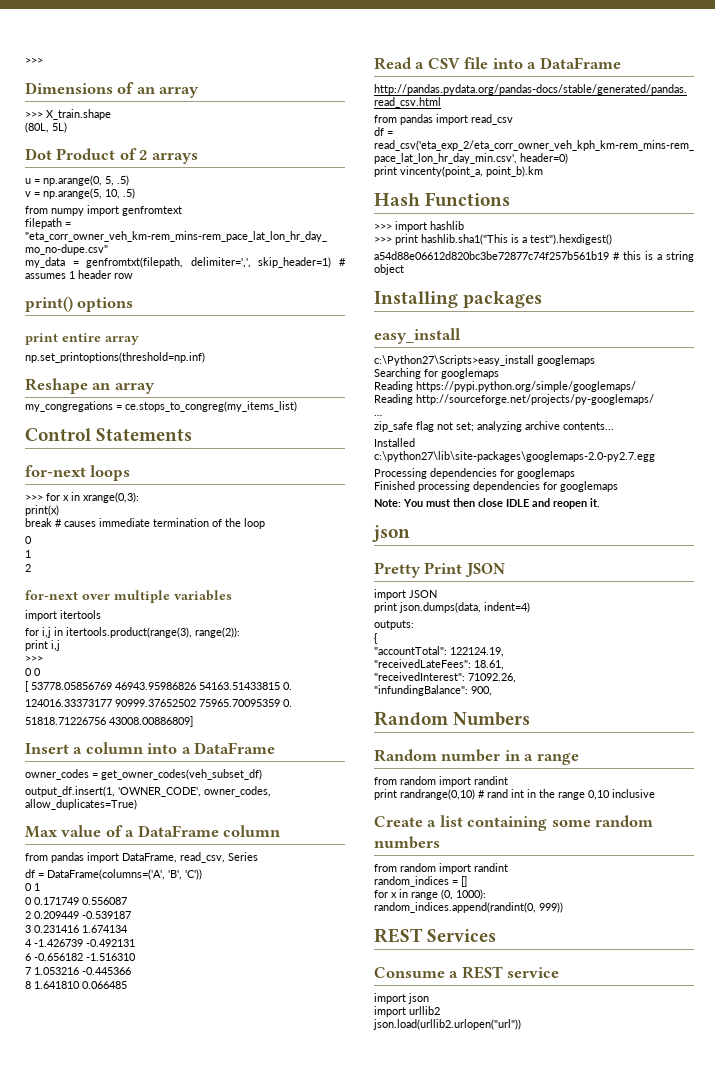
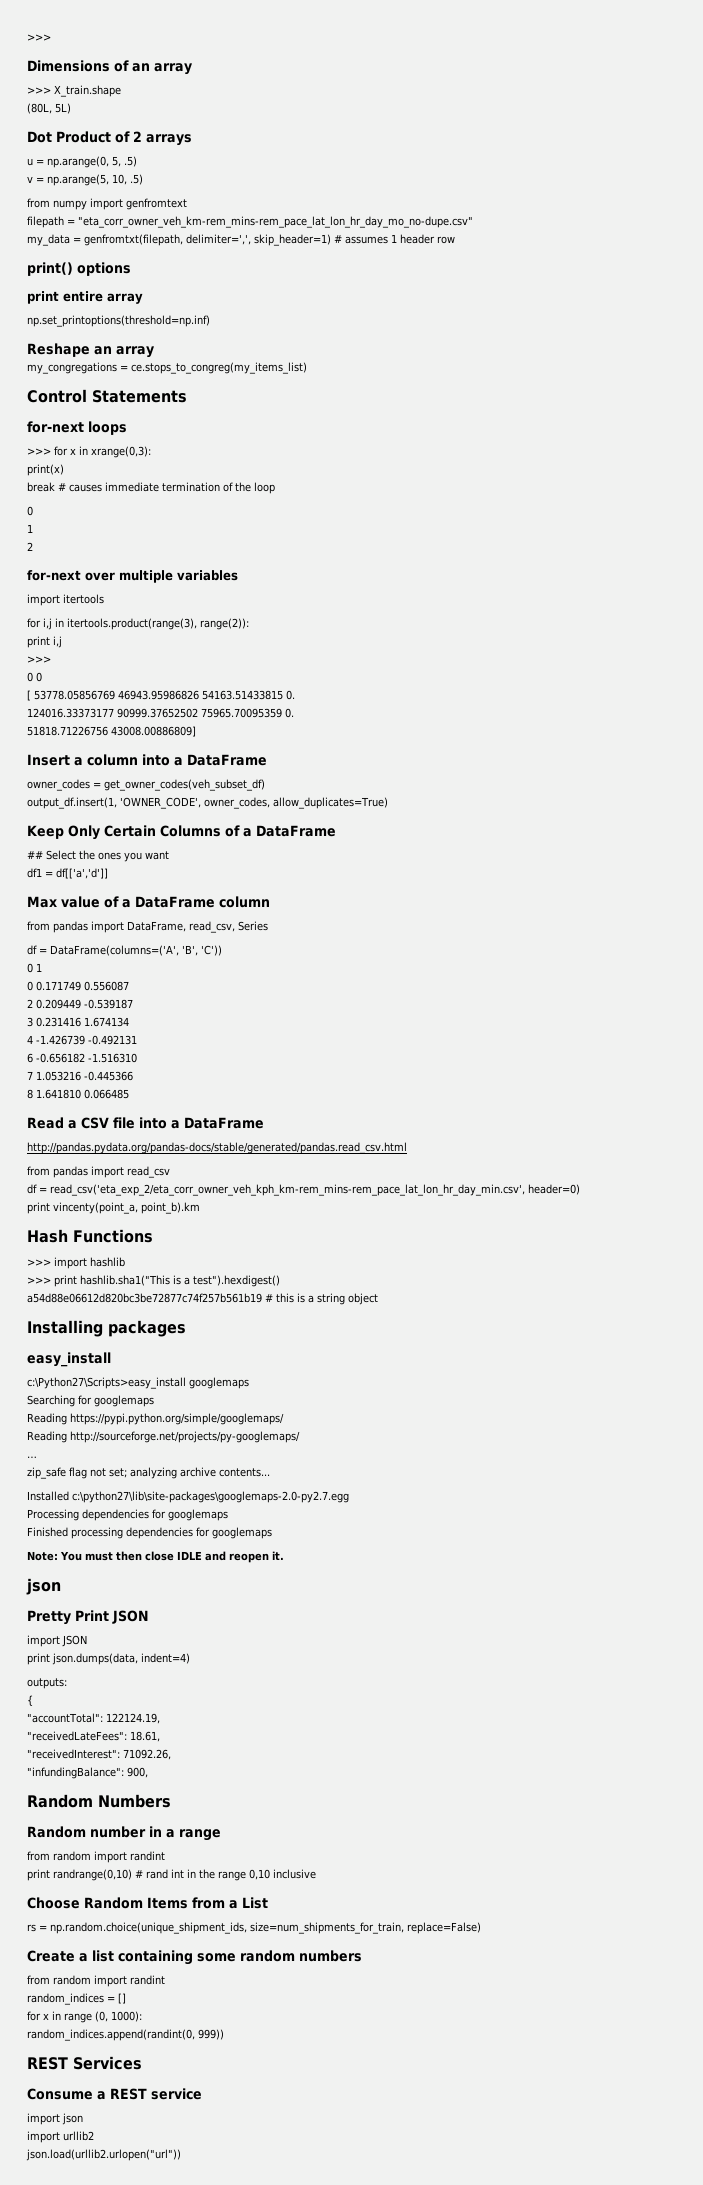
(137, 804) none -> [27,825,336,840] [27,850,169,862] [27,868,108,879] // Keep Only Certain Columns of a DataFrame // ## Select the ones you want // df1 = df[['a','d']]
(655, 793) none -> [27,1897,268,1909] [27,1922,481,1934] // Choose Random Items from a List // rs = np.random.choice(unique_shipment_ids, size=num_shipments_for_train, replace=False)

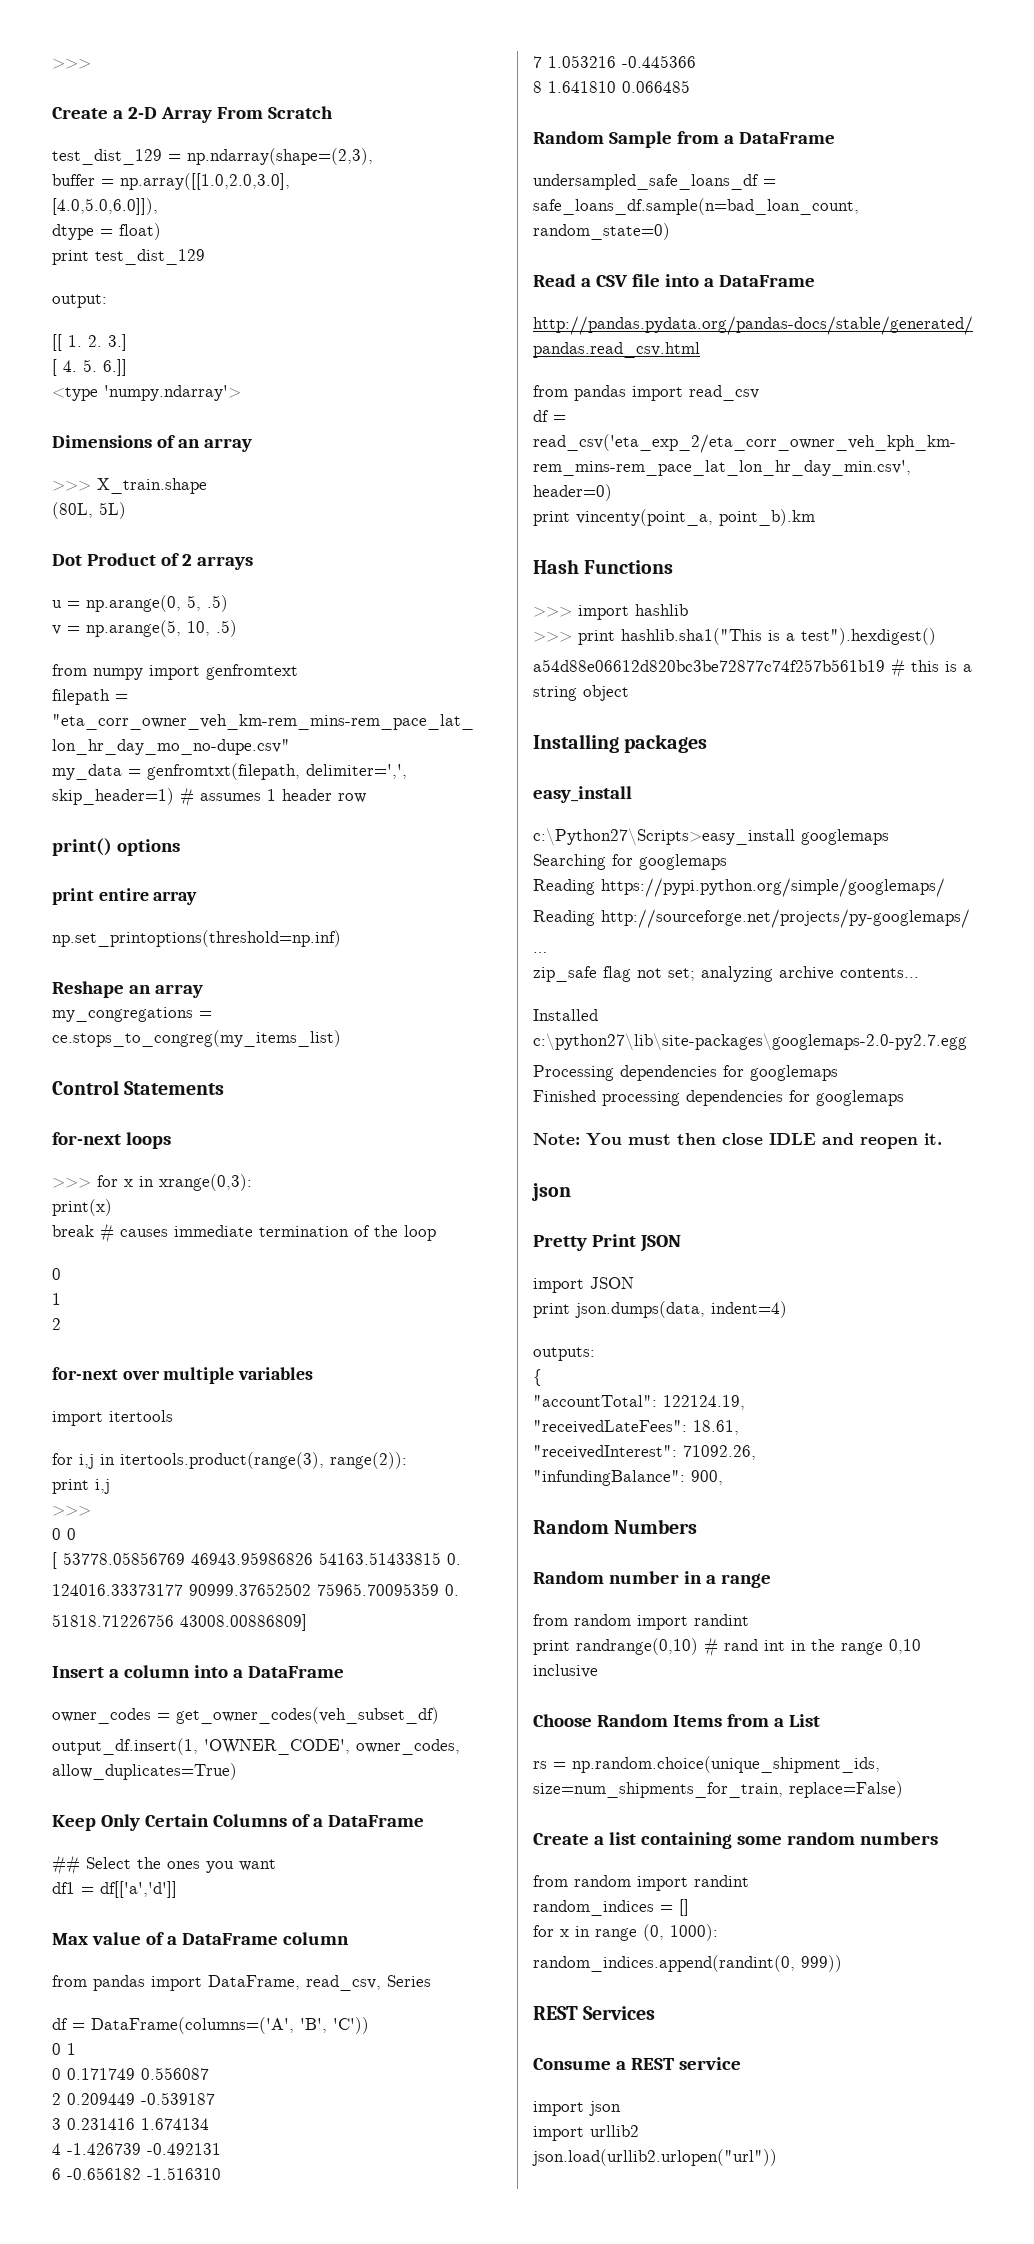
[27,34,51,41] >>> -> [52,59,91,69] [52,106,333,123] [52,148,373,165] [52,173,290,190] [52,198,158,215] [52,223,161,240] [52,249,205,265] [52,294,107,308] [52,334,127,351] [52,359,127,376] [52,385,241,401] >>> // Create a 2-D Array From Scratch // test_dist_129 = np.ndarray(shape=(2,3), // buffer = np.array([[1.0,2.0,3.0], // [4.0,5.0,6.0]]), // dtype = float) // print test_dist_129 // output: // [[ 1. 2. 3.] // [ 4. 5. 6.]] // <type 'numpy.ndarray'>
(129, 1094) none -> [533,131,835,148] [533,174,776,190] [533,198,859,215] [533,223,670,240] // Random Sample from a DataFrame // undersampled_safe_loans_df = safe_loans_df.sample(n=bad_loan_count, random_state=0)

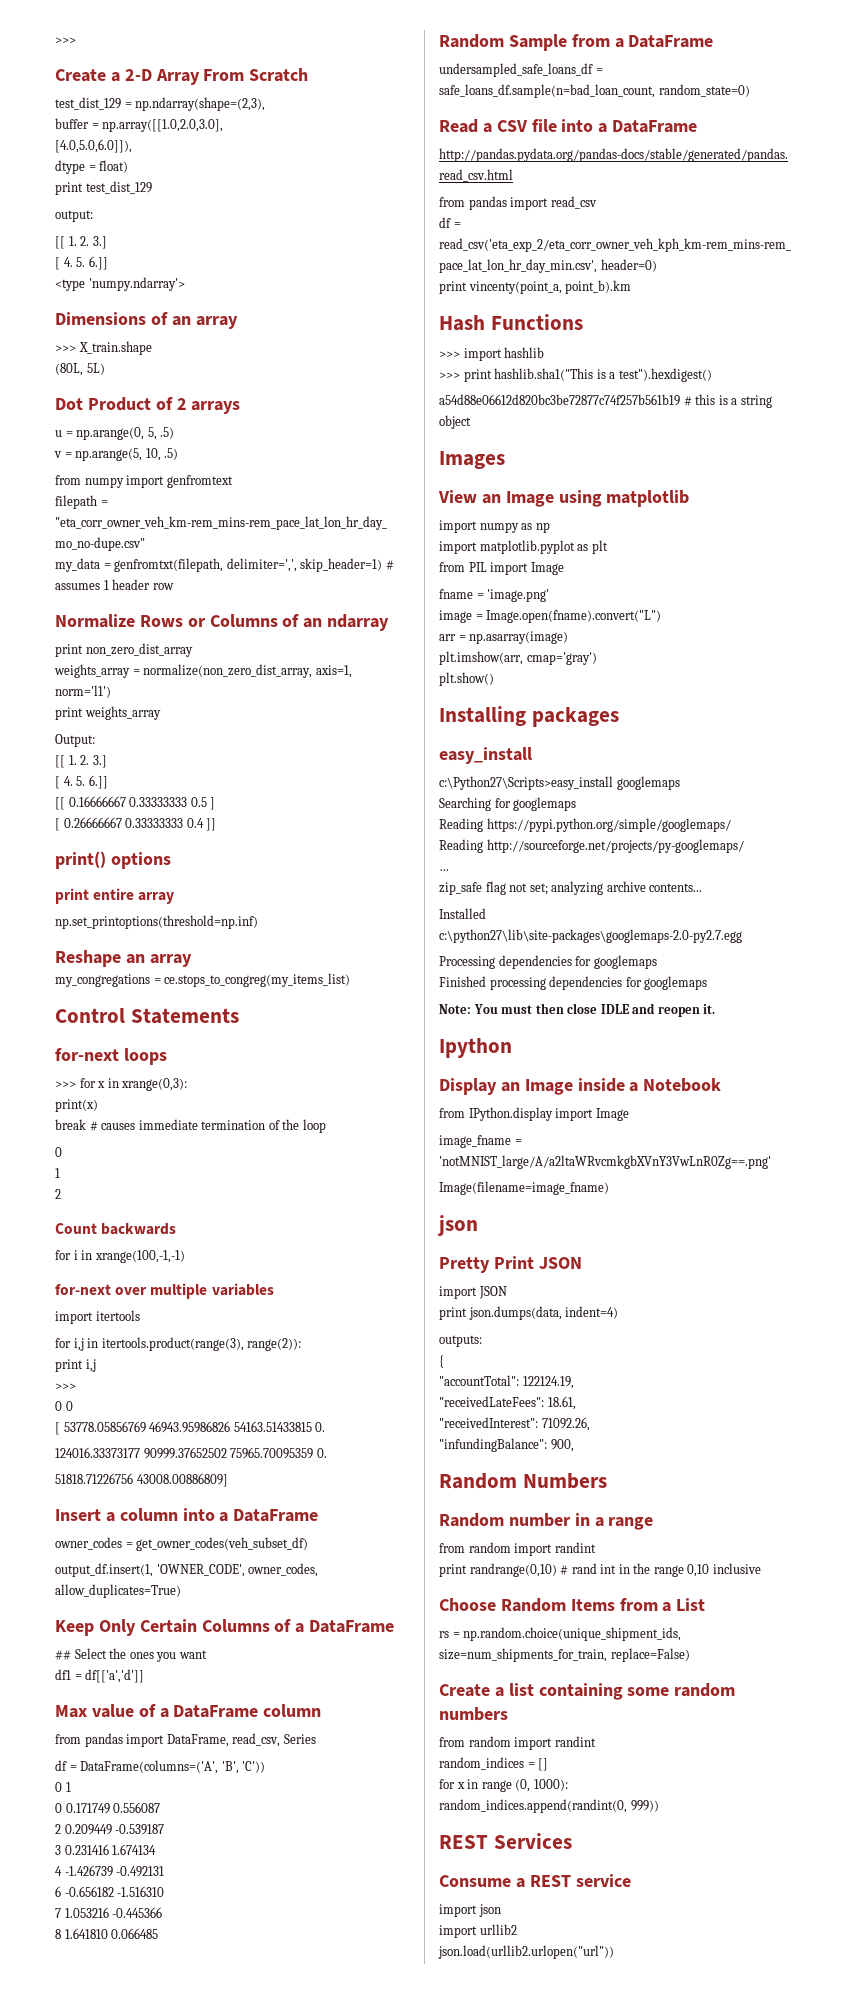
(366, 798) none -> [55,614,390,631] [55,643,193,657] [54,664,352,678] [55,685,111,698] [55,706,161,720] [55,734,95,747] [55,755,107,768] [55,775,108,789] [55,796,216,810] [55,817,217,831] // Normalize Rows or Columns of an ndarray // print non_zero_dist_array // weights_array = normalize(non_zero_dist_array, axis=1, norm='l1') // print weights_array // Output: // [[ 1. 2. 3.] // [ 4. 5. 6.]] // [[ 0.16666667 0.33333333 0.5 ] // [ 0.26666667 0.33333333 0.4 ]]
(61, 1324) none -> [55,1223,177,1235] [55,1250,185,1263] // Count backwards // for i in xrange(100,-1,-1)
(629, 693) none -> [439,451,505,469] [438,490,690,507] [439,520,550,533] [439,540,608,554] [439,562,564,575] [439,589,550,602] [439,610,662,623] [439,631,569,644] [439,651,597,665] [439,672,494,686] // Images // View an Image using matplotlib // import numpy as np // import matplotlib.pyplot as plt // from PIL import Image // fname = 'image.png' // image = Image.open(fname).convert("L") // arr = np.asarray(image) // plt.imshow(arr, cmap='gray') // plt.show()
(942, 1139) none -> [439,1038,512,1058] [439,1078,722,1095] [439,1107,629,1121] [439,1135,522,1148] [439,1155,771,1169] [439,1181,609,1195] // Ipython // Display an Image inside a Notebook // from IPython.display import Image // image_fname = 'notMNIST_large/A/a2ltaWRvcmkgbXVnY3VwLnR0Zg==.png' // Image(filename=image_fname)

